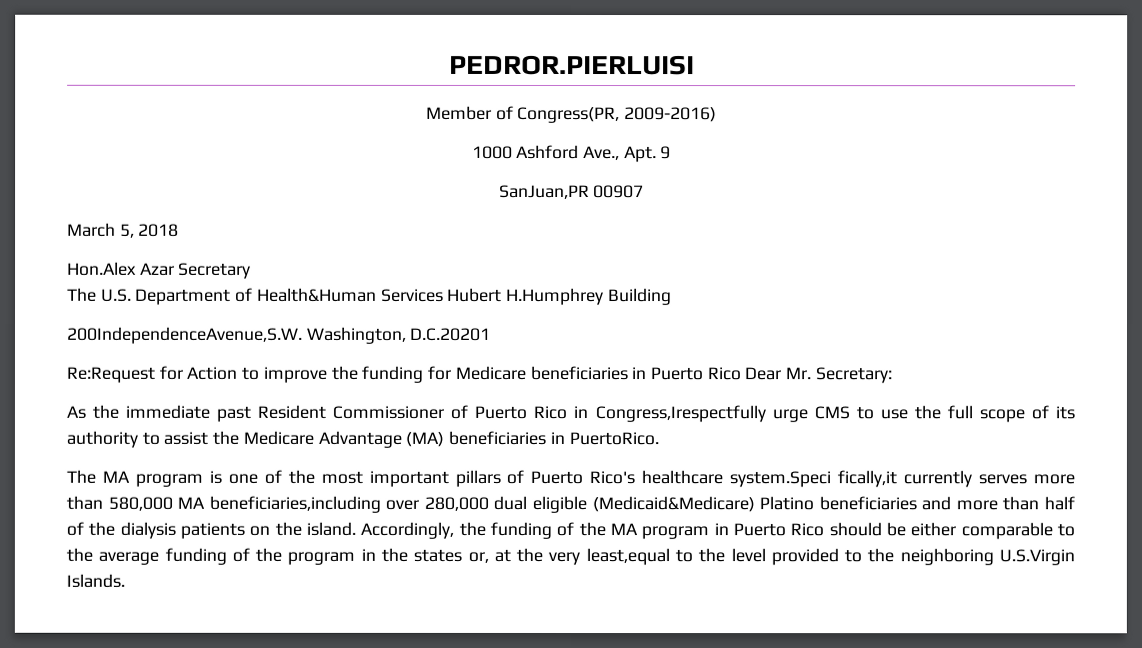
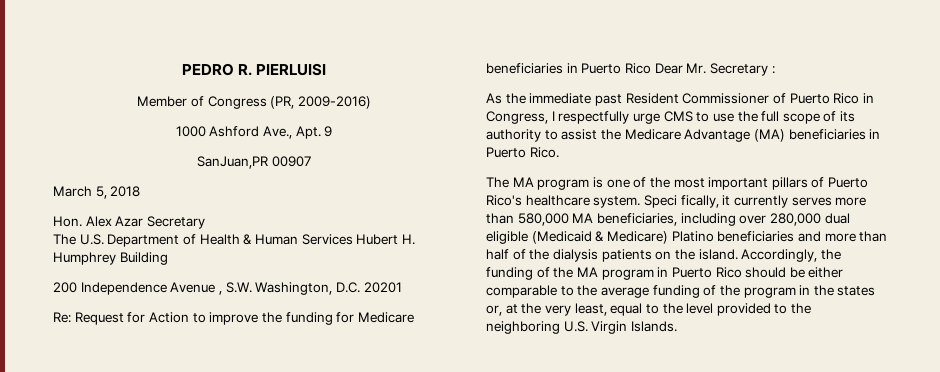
[448,54,695,76] PEDROR.PIERLUISI -> [181,63,327,76] PEDRO R. PIERLUISI
[517,106,621,124] Congress(PR, -> [207,96,295,109] Congress (PR,
[67,261,137,276] Hon.Alex -> [53,216,112,227] Hon. Alex
[256,287,672,306] [66,326,491,344] [66,366,155,383] Health&Human Services Hubert H.Humphrey Building // 200IndependenceAvenue,S.W. Washington, D.C.20201 // Re:Request -> [199,234,415,245] [53,252,168,265] [53,282,402,295] [53,312,124,325] Health & Human Services Hubert H. Humphrey Building // 200 Independence Avenue , S.W. Washington, D.C. 20201 // Re: Request
[814,367,892,384] Secretary: -> [709,63,775,76] Secretary :
[594,405,766,423] Congress,Irespectfully -> [486,111,630,124] Congress, I respectfully
[568,431,659,446] PuertoRico. -> [486,147,559,158] Puerto Rico.
[729,470,898,488] system.Speci fically,it -> [593,195,731,208] system. Speci fically, it
[208,495,381,513] beneficiaries,including -> [596,213,736,226] beneficiaries, including
[591,496,755,513] (Medicaid&Medicare) -> [531,231,668,244] (Medicaid & Medicare)
[585,548,670,566] least,equal -> [574,303,643,316] least, equal
[999,549,1076,566] U.S.Virgin -> [563,321,628,334] U.S. Virgin

